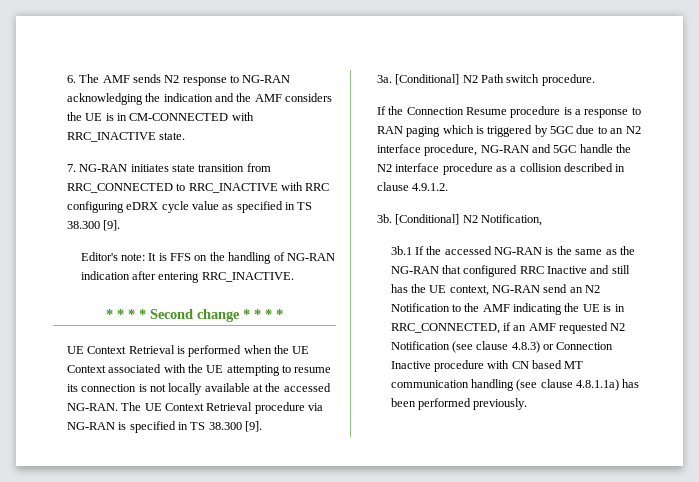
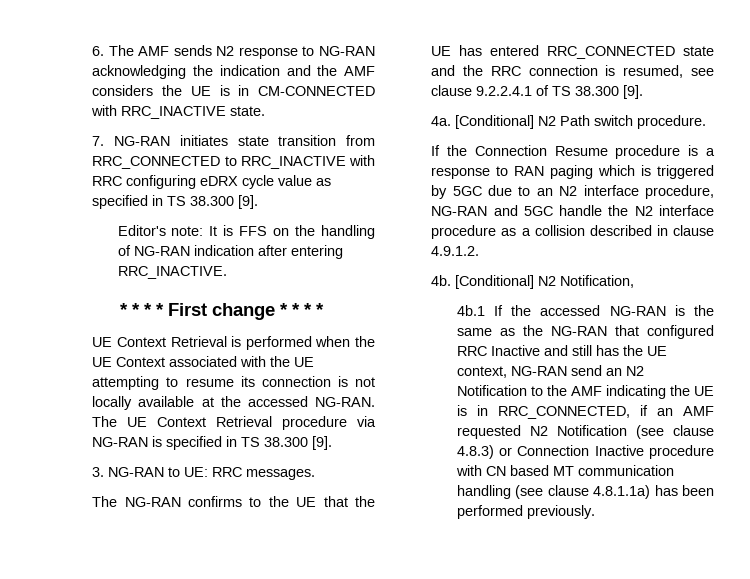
[150,309,193,319] Second -> [167,303,207,316] First
[376,75,392,83] 3a. -> [92,467,316,480] [92,496,375,507] [431,45,714,59] [431,65,714,78] [431,85,644,99] [431,116,452,126] 3. NG-RAN to UE: RRC messages. // The NG-RAN confirms to the UE that the UE has entered RRC_CONNECTED state and the RRC connection is resumed, see clause 9.2.2.4.1 of TS 38.300 [9]. // 4a.
[376,214,392,223] 3b. -> [431,275,452,286] 4b.
[390,246,412,255] 3b.1 -> [456,305,485,316] 4b.1

